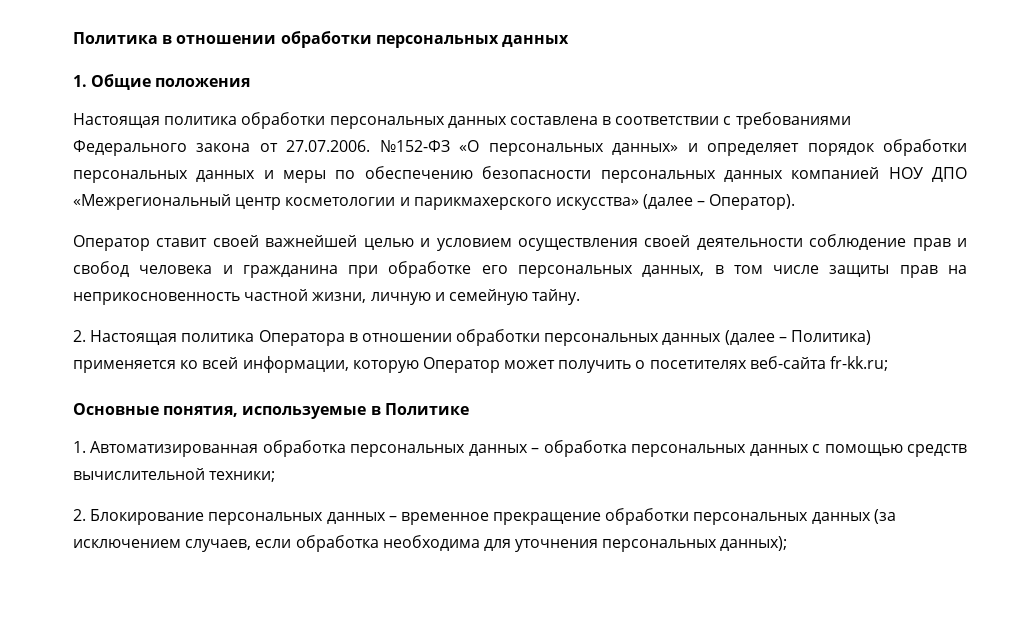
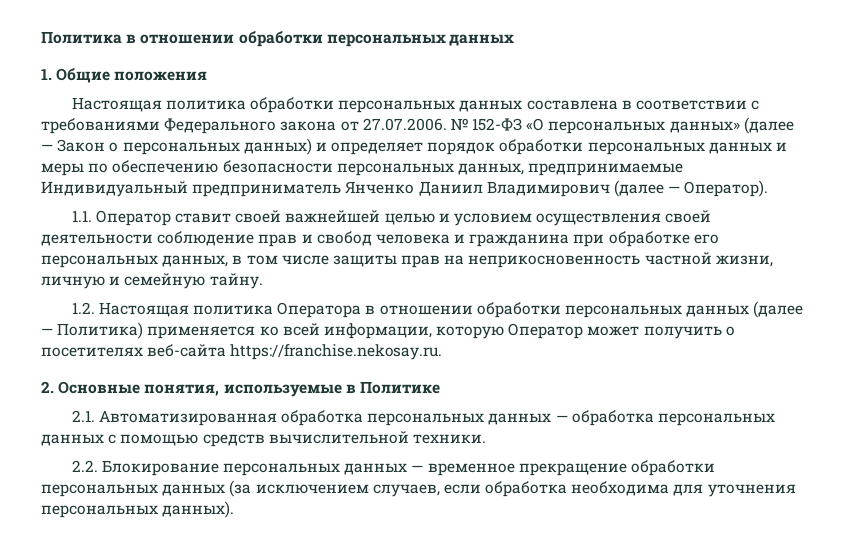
[379,140,450,152] №152-ФЗ -> [450,118,523,131] № 152-ФЗ
(679, 149) none -> [743,117,794,134] [41,138,312,155] (далее — Закон о персональных данных)
[723,167,968,182] [73,194,706,210] данных компанией НОУ ДПО «Межрегиональный центр косметологии и парикмахерского искусства» (далее – -> [457,163,684,176] [41,180,681,197] данных, предпринимаемые Индивидуальный предприниматель Янченко Даниил Владимирович (далее —
(796, 202) none -> [71,210,92,222] 1.1.
[73,330,86,342] 2. -> [71,302,95,314] 1.2.
[778,337,787,342] – -> [41,328,53,335] —
[830,356,889,371] fr-kk.ru; // -> [230,344,443,360] [41,381,54,393] https://franchise.nekosay.ru. // 2.
[73,441,86,453] 1. -> [71,410,95,422] 2.1.
[531,448,540,453] – -> [555,415,568,422] —
[209,471,276,482] [73,509,86,521] техники; // 2. -> [412,434,486,444] [71,460,98,472] техники. // 2.2.
[388,516,397,521] – -> [411,465,424,472] —
[720,536,788,551] данных); -> [162,501,235,518] данных).

